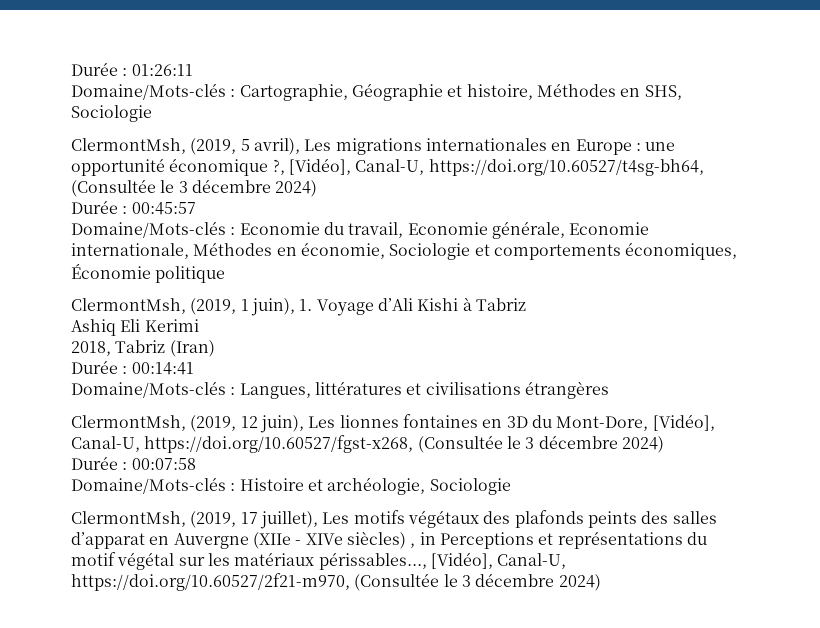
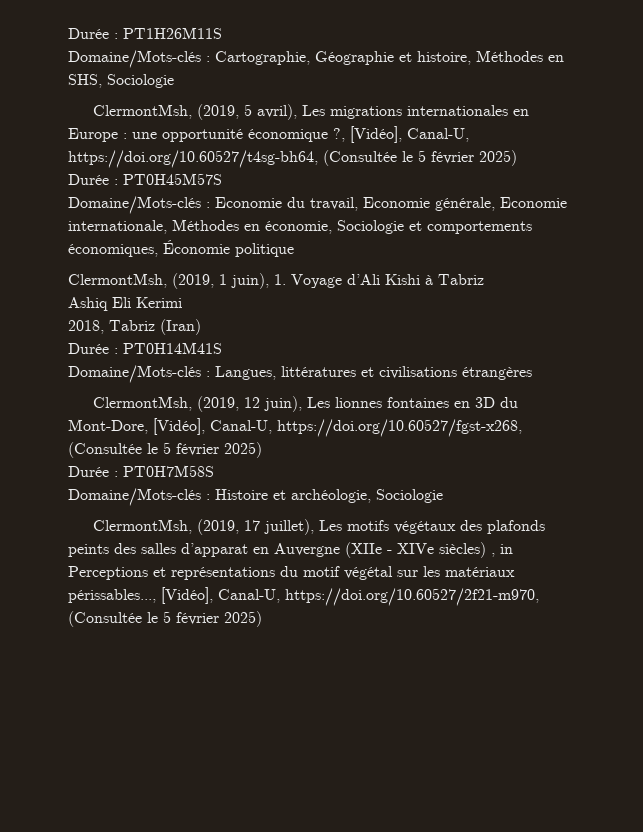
[71,62,193,76] Durée : 01:26:11 -> [68,27,222,39] Durée : PT1H26M11S
[178,179,318,197] [71,200,196,215] 3 décembre 2024) // Durée : 00:45:57 -> [418,150,517,166] [68,173,222,185] 5 février 2025) // Durée : PT0H45M57S
[131,362,194,375] 00:14:41 -> [123,342,222,354] PT0H14M41S
[525,435,664,453] [71,456,196,470] 3 décembre 2024) // Durée : 00:07:58 -> [163,442,262,458] [68,465,214,477] 5 février 2025) // Durée : PT0H7M58S
[461,573,601,591] 3 décembre 2024) -> [163,611,262,627] 5 février 2025)

